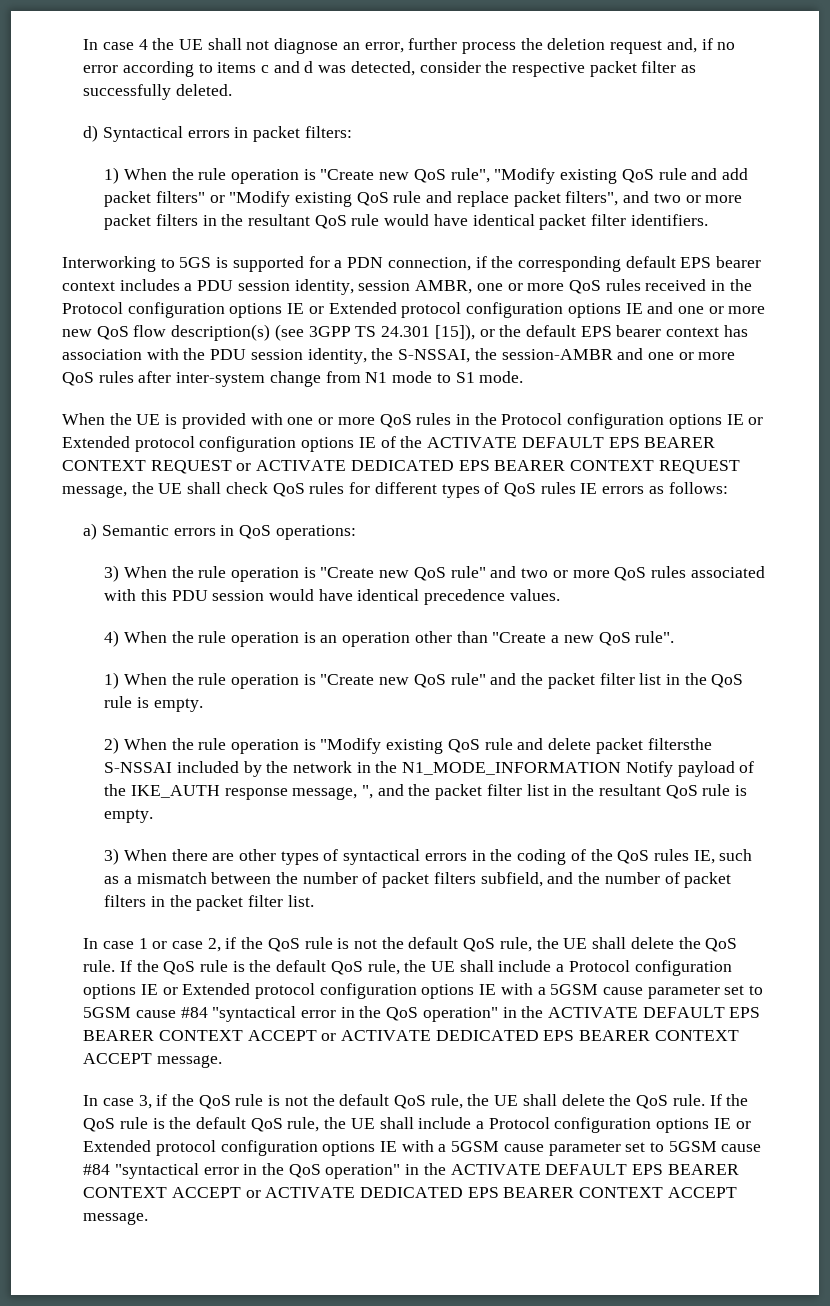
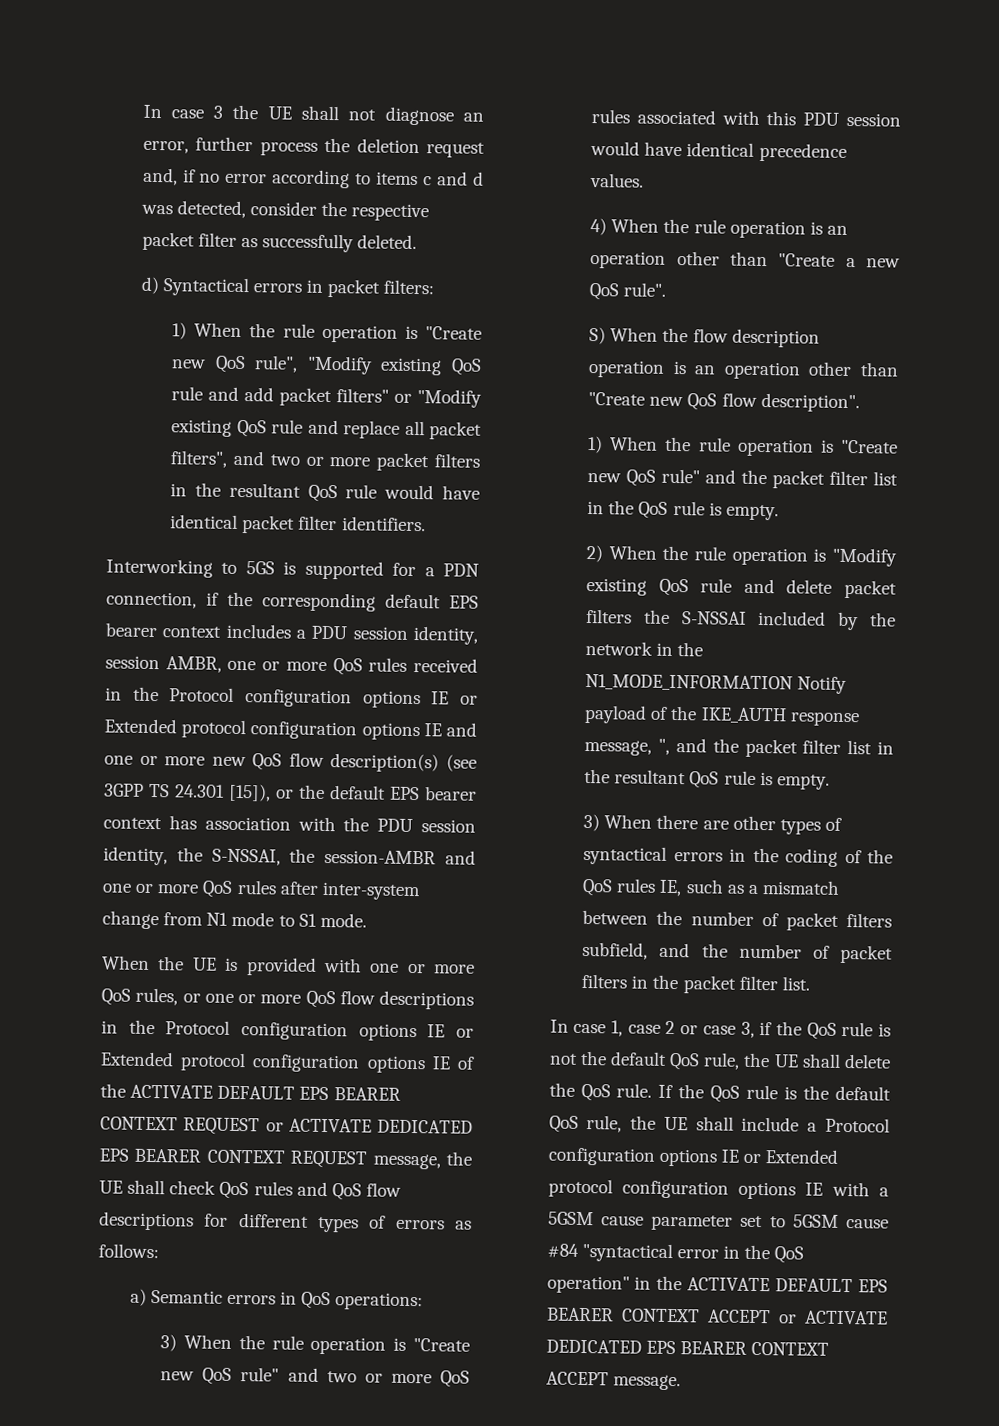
[83,39,148,50] In case 4 -> [142,104,224,119] In case 3
(509, 199) none -> [404,420,425,436] all
[416,413,452,425] rules -> [135,987,474,1010] rules, or one or more QoS flow descriptions
(345, 488) none -> [296,1181,401,1201] [99,1211,194,1231] and QoS flow descriptions
[503,482,598,497] QoS rules IE -> (387, 1222) none
(675, 637) none -> [589,327,820,348] [588,360,900,380] [588,392,860,413] // S) When the flow description operation is an operation other than "Create new QoS flow description".
[647,738,712,750] filtersthe -> [586,608,670,624] filters the
[138,937,738,952] [83,960,732,976] [83,983,764,999] [83,1006,761,1022] [83,1030,739,1041] [83,1053,222,1068] [83,1095,99,1106] 1 or case 2, if the QoS rule is not the default QoS rule, the UE shall delete the QoS rule. If the QoS rule is the default QoS rule, the UE shall include a Protocol configuration options IE or Extended protocol configuration options IE with a 5GSM cause parameter set to 5GSM cause #84 "syntactical error in the QoS operation" in the ACTIVATE DEFAULT EPS BEARER CONTEXT ACCEPT or ACTIVATE DEDICATED EPS BEARER CONTEXT ACCEPT message. // In -> [610,1020,699,1037] 1, case 2 or

